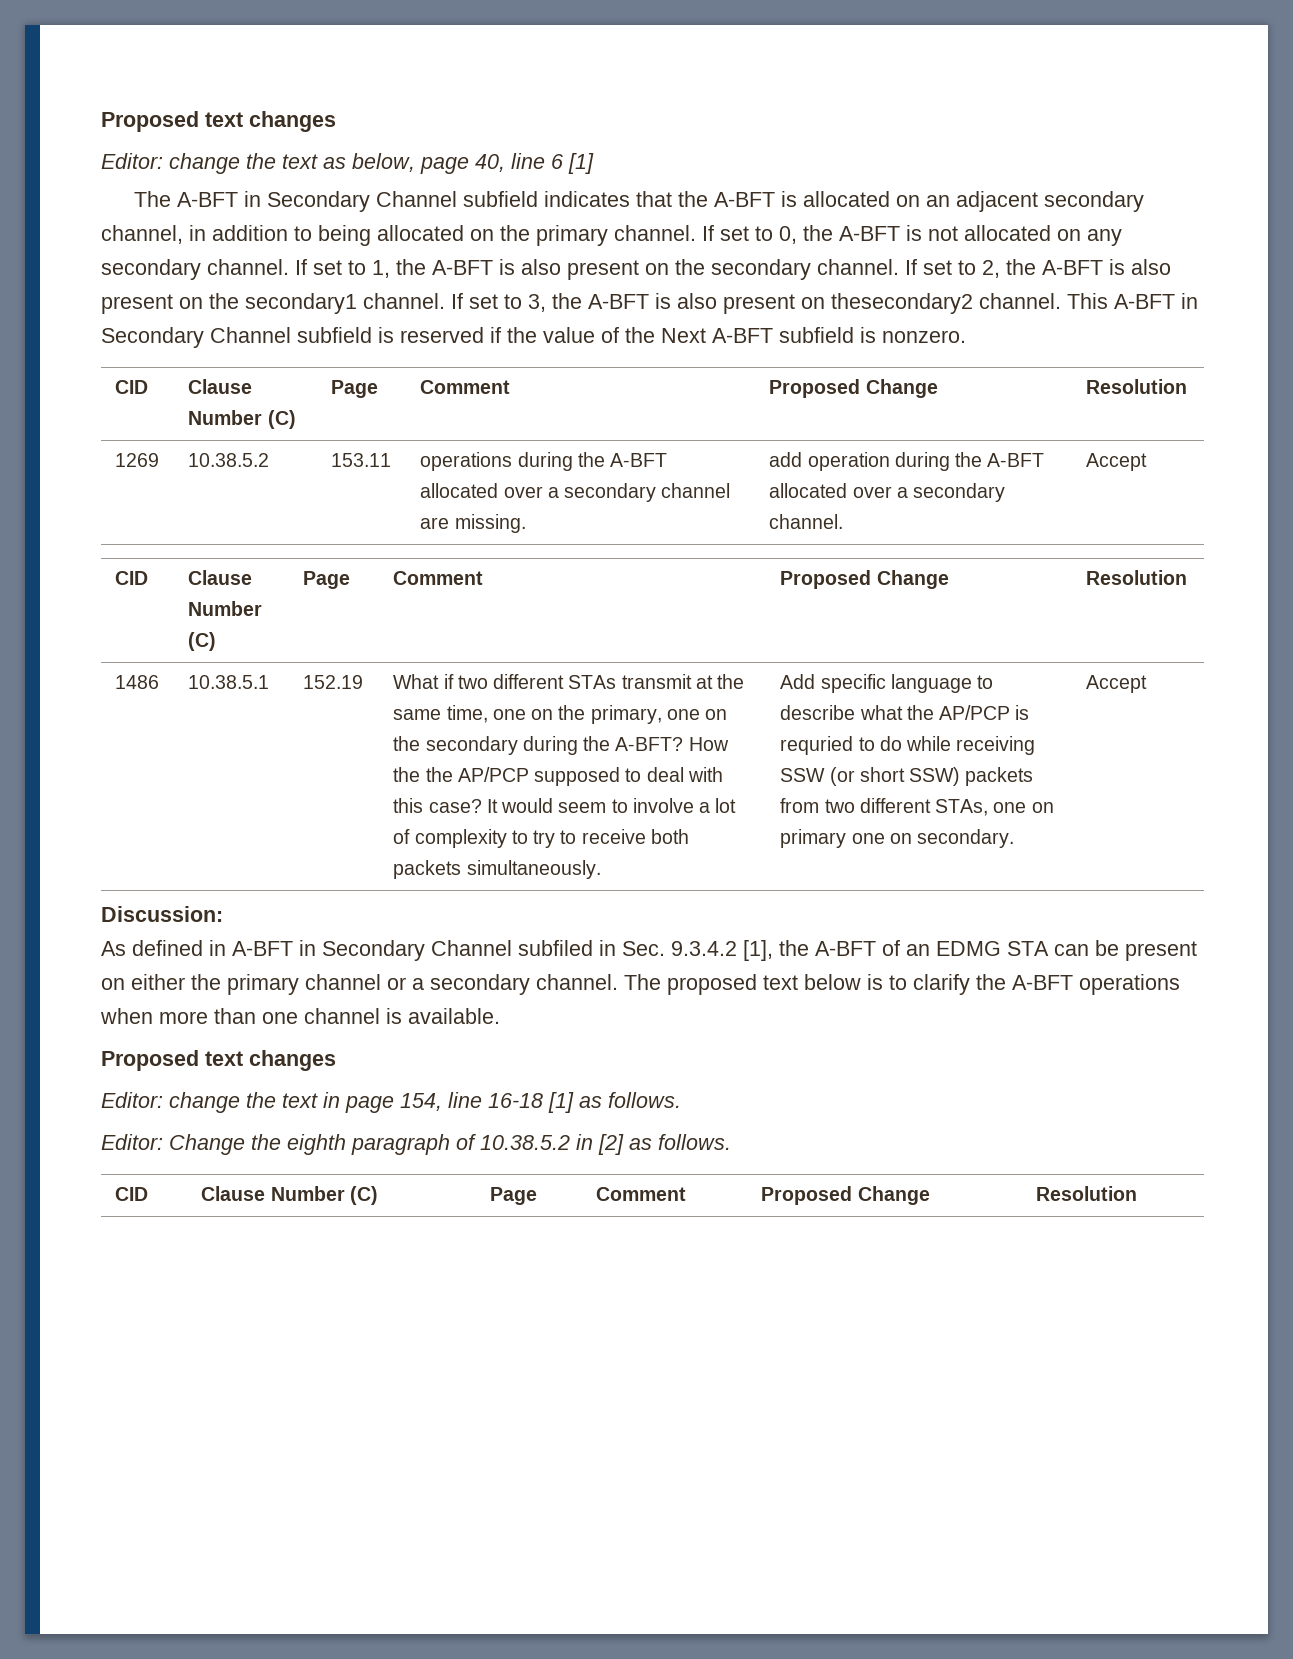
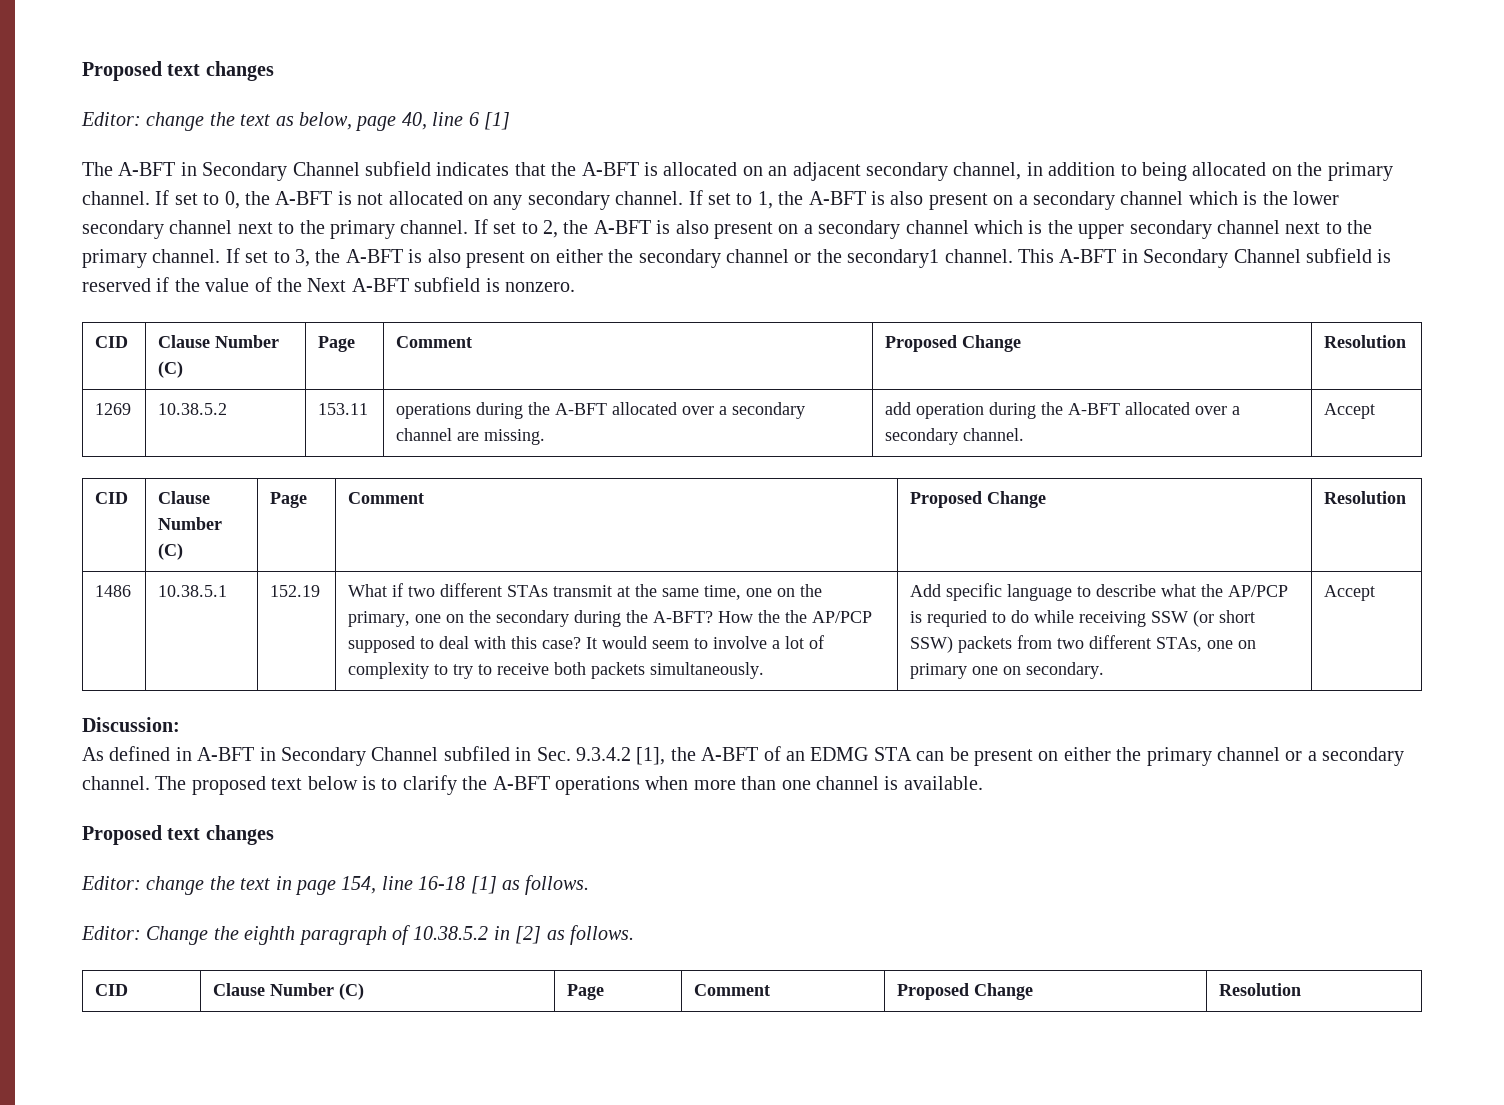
[675,259,811,280] the secondary -> [1018,191,1339,210] [82,220,395,239] a secondary channel which is the lower secondary channel next to the primary
[209,293,357,314] the secondary1 -> [803,220,1373,239] [82,249,147,268] a secondary channel which is the upper secondary channel next to the primary
[831,293,973,314] thesecondary2 -> [555,249,940,268] either the secondary channel or the secondary1

